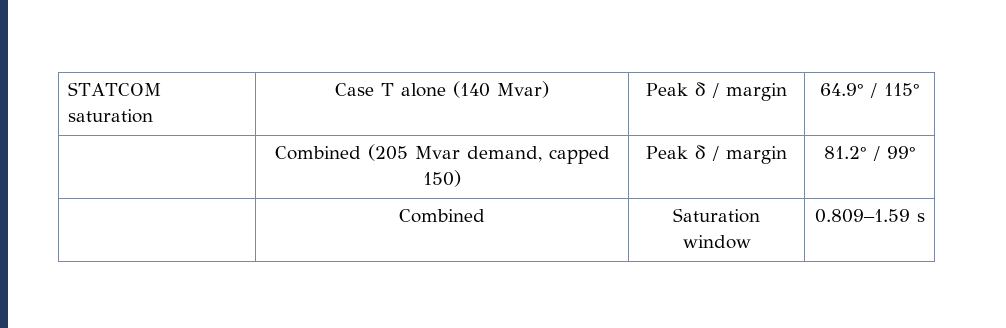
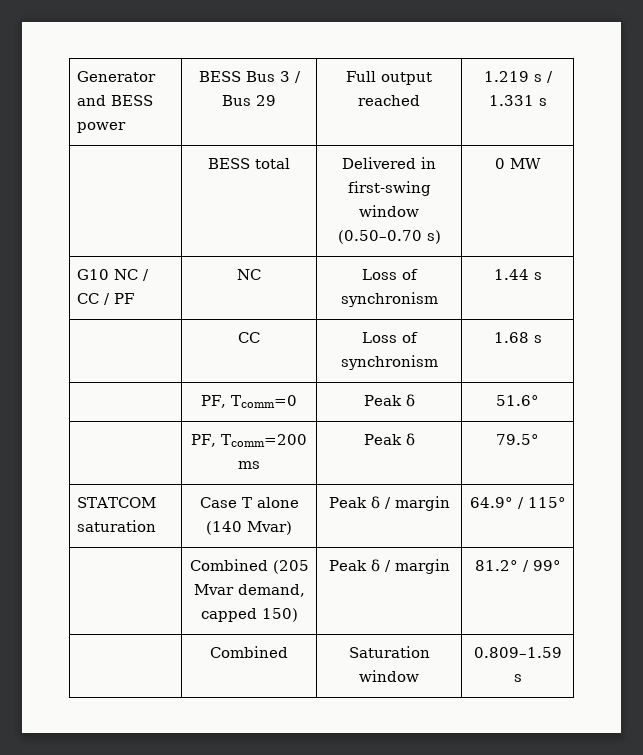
(68, 89) none -> [77,71,157,82] [77,95,154,106] [77,122,127,133] [198,71,301,83] [222,95,276,106] [346,71,432,85] [358,95,420,106] [483,71,553,83] [488,95,547,106] [208,158,290,169] [342,157,436,169] [347,181,431,196] [359,205,419,217] [337,230,441,244] [495,158,541,169] [77,269,150,281] [77,293,135,305] [237,269,261,280] [361,269,418,280] [340,292,438,307] [493,269,542,280] [238,332,260,343] [361,332,418,343] [340,355,438,370] [493,332,542,343] [201,395,297,408] [363,394,415,407] [496,395,539,406] [191,434,307,447] [238,461,260,469] [363,433,415,446] [496,434,539,445] Generator and BESS power | BESS Bus 3 / Bus 29 | Full output reached | 1.219 s / 1.331 s // | BESS total | Delivered in first-swing window (0.50–0.70 s) | 0 MW // G10 NC / CC / PF | NC | Loss of synchronism | 1.44 s // | CC | Loss of synchronism | 1.68 s // | PF, Tcomm=0 | Peak δ | 51.6° // | PF, Tcomm=200 ms | Peak δ | 79.5° //

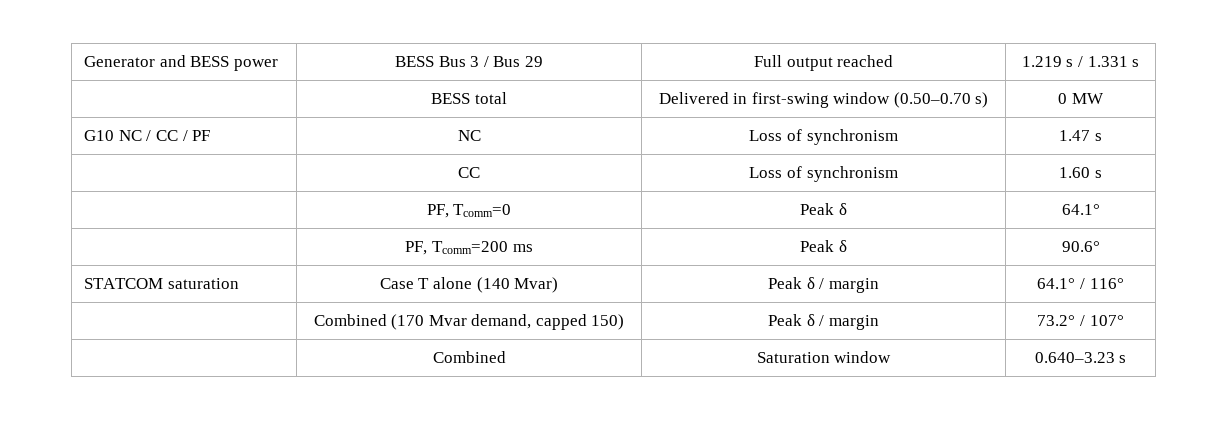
[493,269,529,280] 1.44 -> [1059,130,1091,141] 1.47
[493,332,529,343] 1.68 -> [1059,167,1091,178] 1.60
[496,395,539,406] 51.6° -> [1061,204,1100,215] 64.1°
[496,434,539,445] 79.5° -> [1061,241,1100,252] 90.6°
[469,497,566,509] [189,559,309,574] 64.9° / 115° // | Combined (205 -> [1037,278,1124,289] [313,314,425,330] 64.1° / 116° // | Combined (170
[474,560,561,572] 81.2° / 99° -> [1037,315,1124,326] 73.2° / 107°
[473,647,562,658] 0.809–1.59 -> [1034,352,1115,363] 0.640–3.23

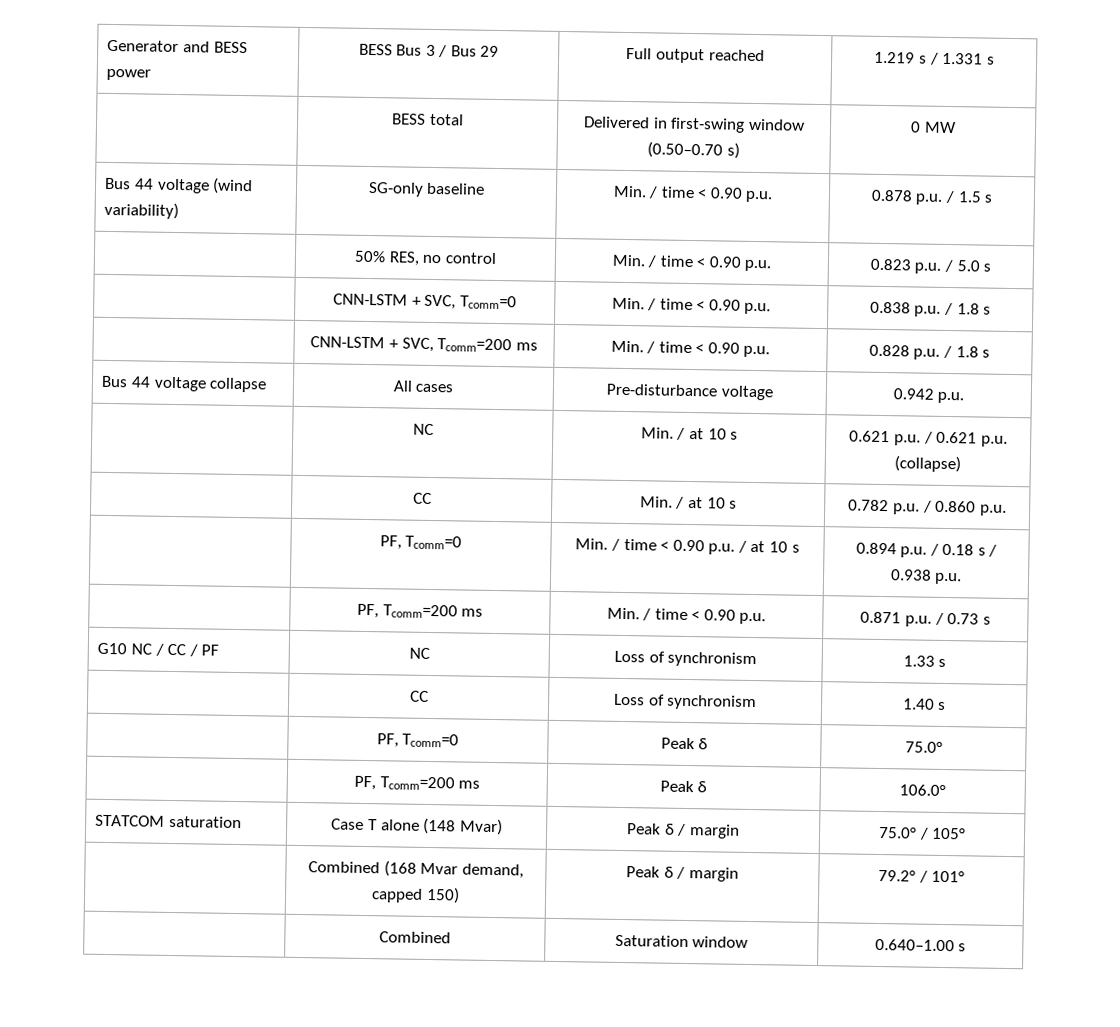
(1104, 98) none -> [104,177,254,195] [104,201,180,220] [367,181,486,197] [612,185,774,203] [870,189,994,205] [354,250,497,266] [611,254,772,272] [869,258,992,274] [333,293,517,310] [611,297,772,315] [869,301,992,317] [310,336,538,353] [610,340,771,358] [868,344,991,360] [101,375,268,393] [392,380,454,393] [606,383,774,401] [892,388,965,404] [412,423,434,436] [640,427,739,440] [849,430,1008,447] [894,455,961,473] [412,492,432,504] [639,496,738,509] [848,499,1007,516] [379,535,463,550] [575,538,800,555] [855,542,998,558] [890,569,963,585] [356,603,484,619] [606,607,767,625] [860,611,991,627] // Bus 44 voltage (wind variability) | SG-only baseline | Min. / time < 0.90 p.u. | 0.878 p.u. / 1.5 s // | 50% RES, no control | Min. / time < 0.90 p.u. | 0.823 p.u. / 5.0 s // | CNN-LSTM + SVC, Tcomm=0 | Min. / time < 0.90 p.u. | 0.838 p.u. / 1.8 s // | CNN-LSTM + SVC, Tcomm=200 ms | Min. / time < 0.90 p.u. | 0.828 p.u. / 1.8 s // Bus 44 voltage collapse | All cases | Pre-disturbance voltage | 0.942 p.u. // | NC | Min. / at 10 s | 0.621 p.u. / 0.621 p.u. (collapse) // | CC | Min. / at 10 s | 0.782 p.u. / 0.860 p.u. // | PF, Tcomm=0 | Min. / time < 0.90 p.u. / at 10 s | 0.894 p.u. / 0.18 s / 0.938 p.u. // | PF, Tcomm=200 ms | Min. / time < 0.90 p.u. | 0.871 p.u. / 0.73 s
[1059,130,1091,141] 1.47 -> [902,655,935,667] 1.33
[1059,167,1091,178] 1.60 -> [901,698,935,710] 1.40
[1061,204,1100,215] 64.1° -> [904,741,943,753] 75.0°
[1061,241,1100,252] 90.6° -> [899,784,946,797] 106.0°
[476,277,510,293] (140 -> [423,817,457,835] (148
[1037,278,1124,289] [313,314,425,330] 64.1° / 116° // | Combined (170 -> [877,826,967,840] [308,860,417,877] 75.0° / 105° // | Combined (168
[1037,315,1124,326] 73.2° / 107° -> [877,869,966,883] 79.2° / 101°
[1034,352,1115,363] 0.640–3.23 -> [874,938,955,952] 0.640–1.00

